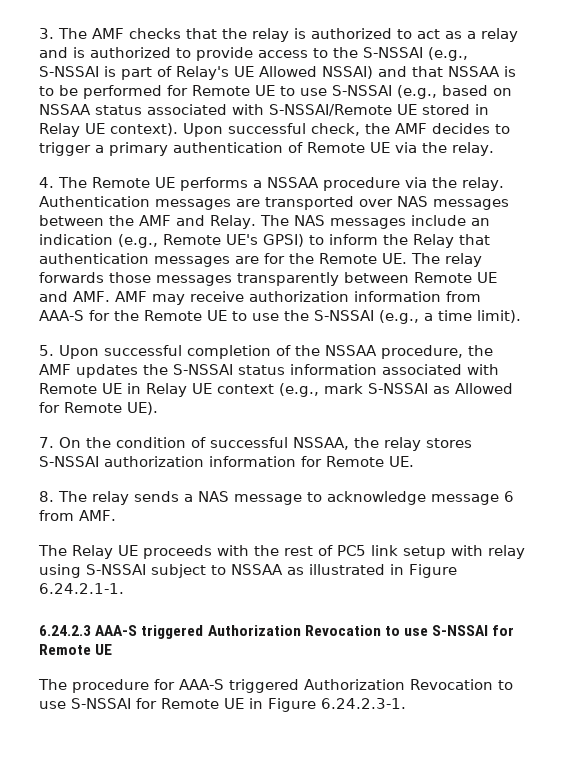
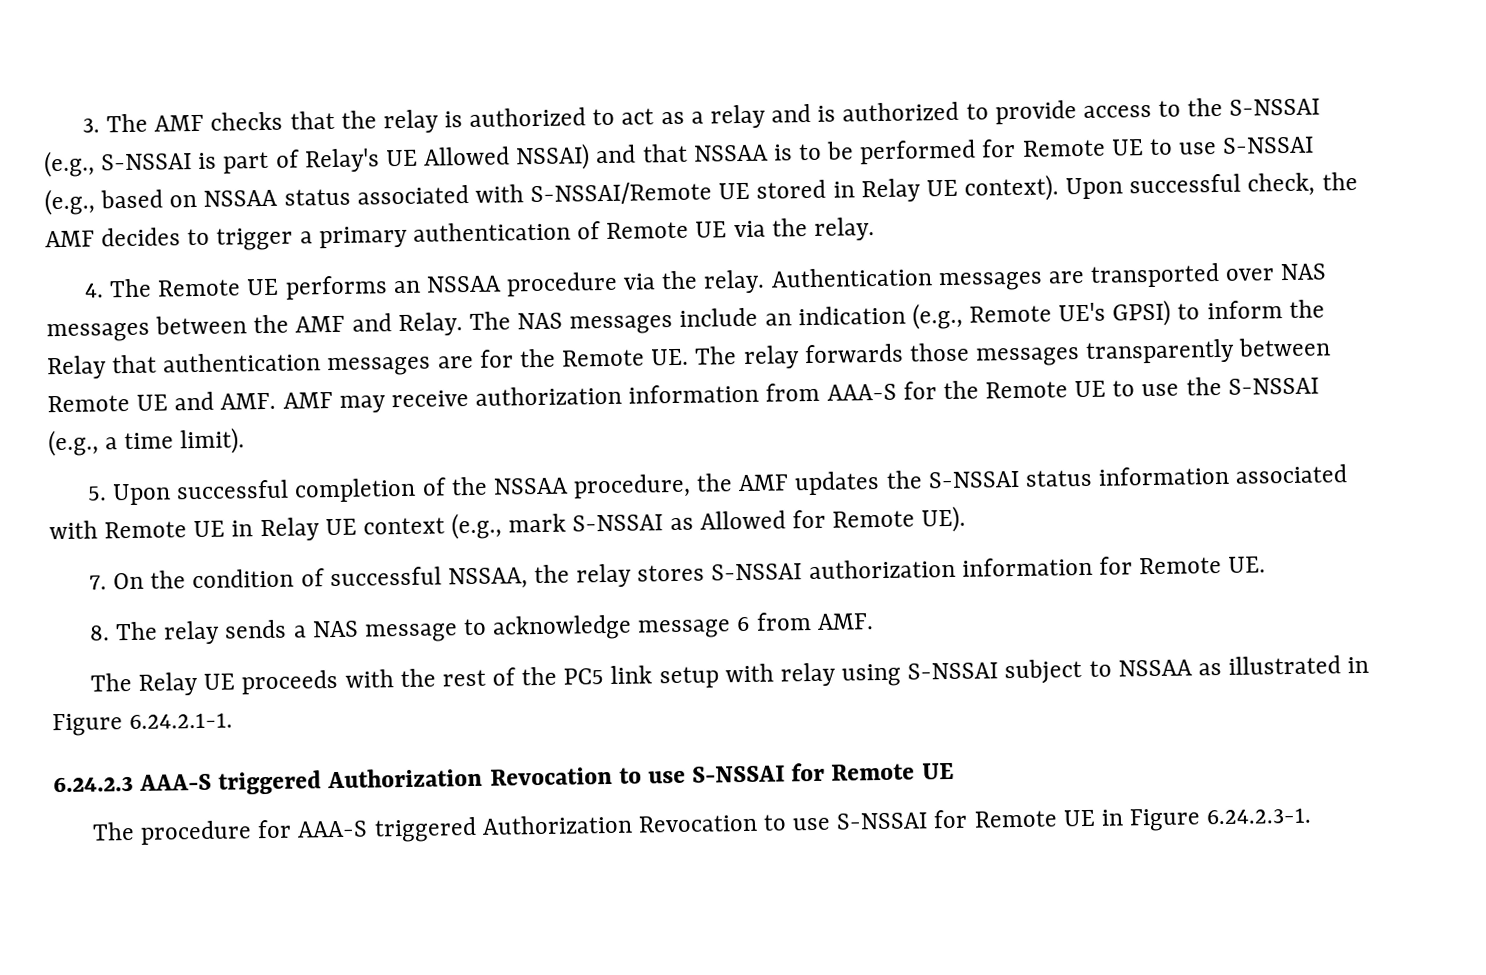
[253,180,262,188] a -> [392,280,421,294] an
(333, 550) none -> [521,666,558,686] the

